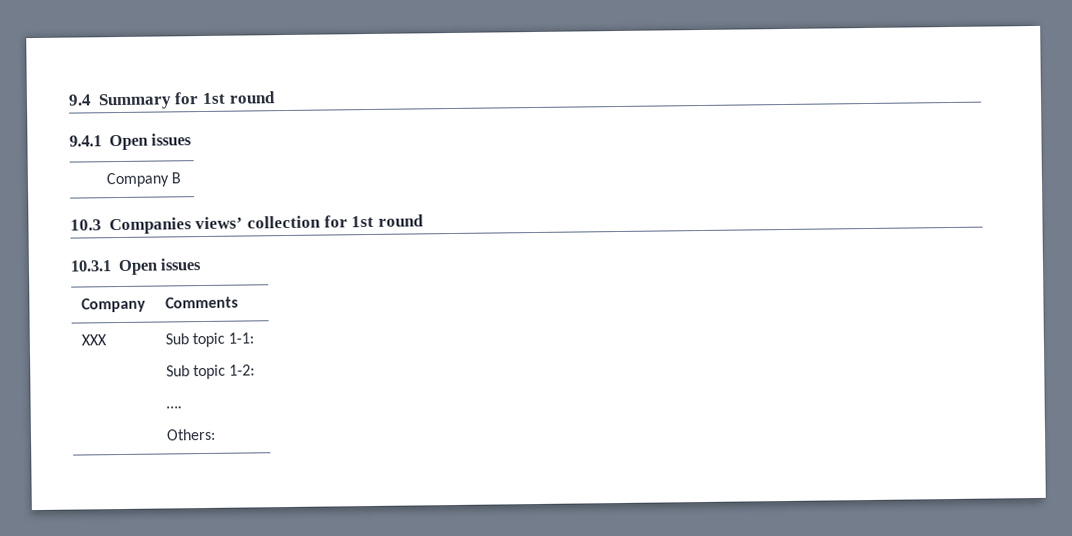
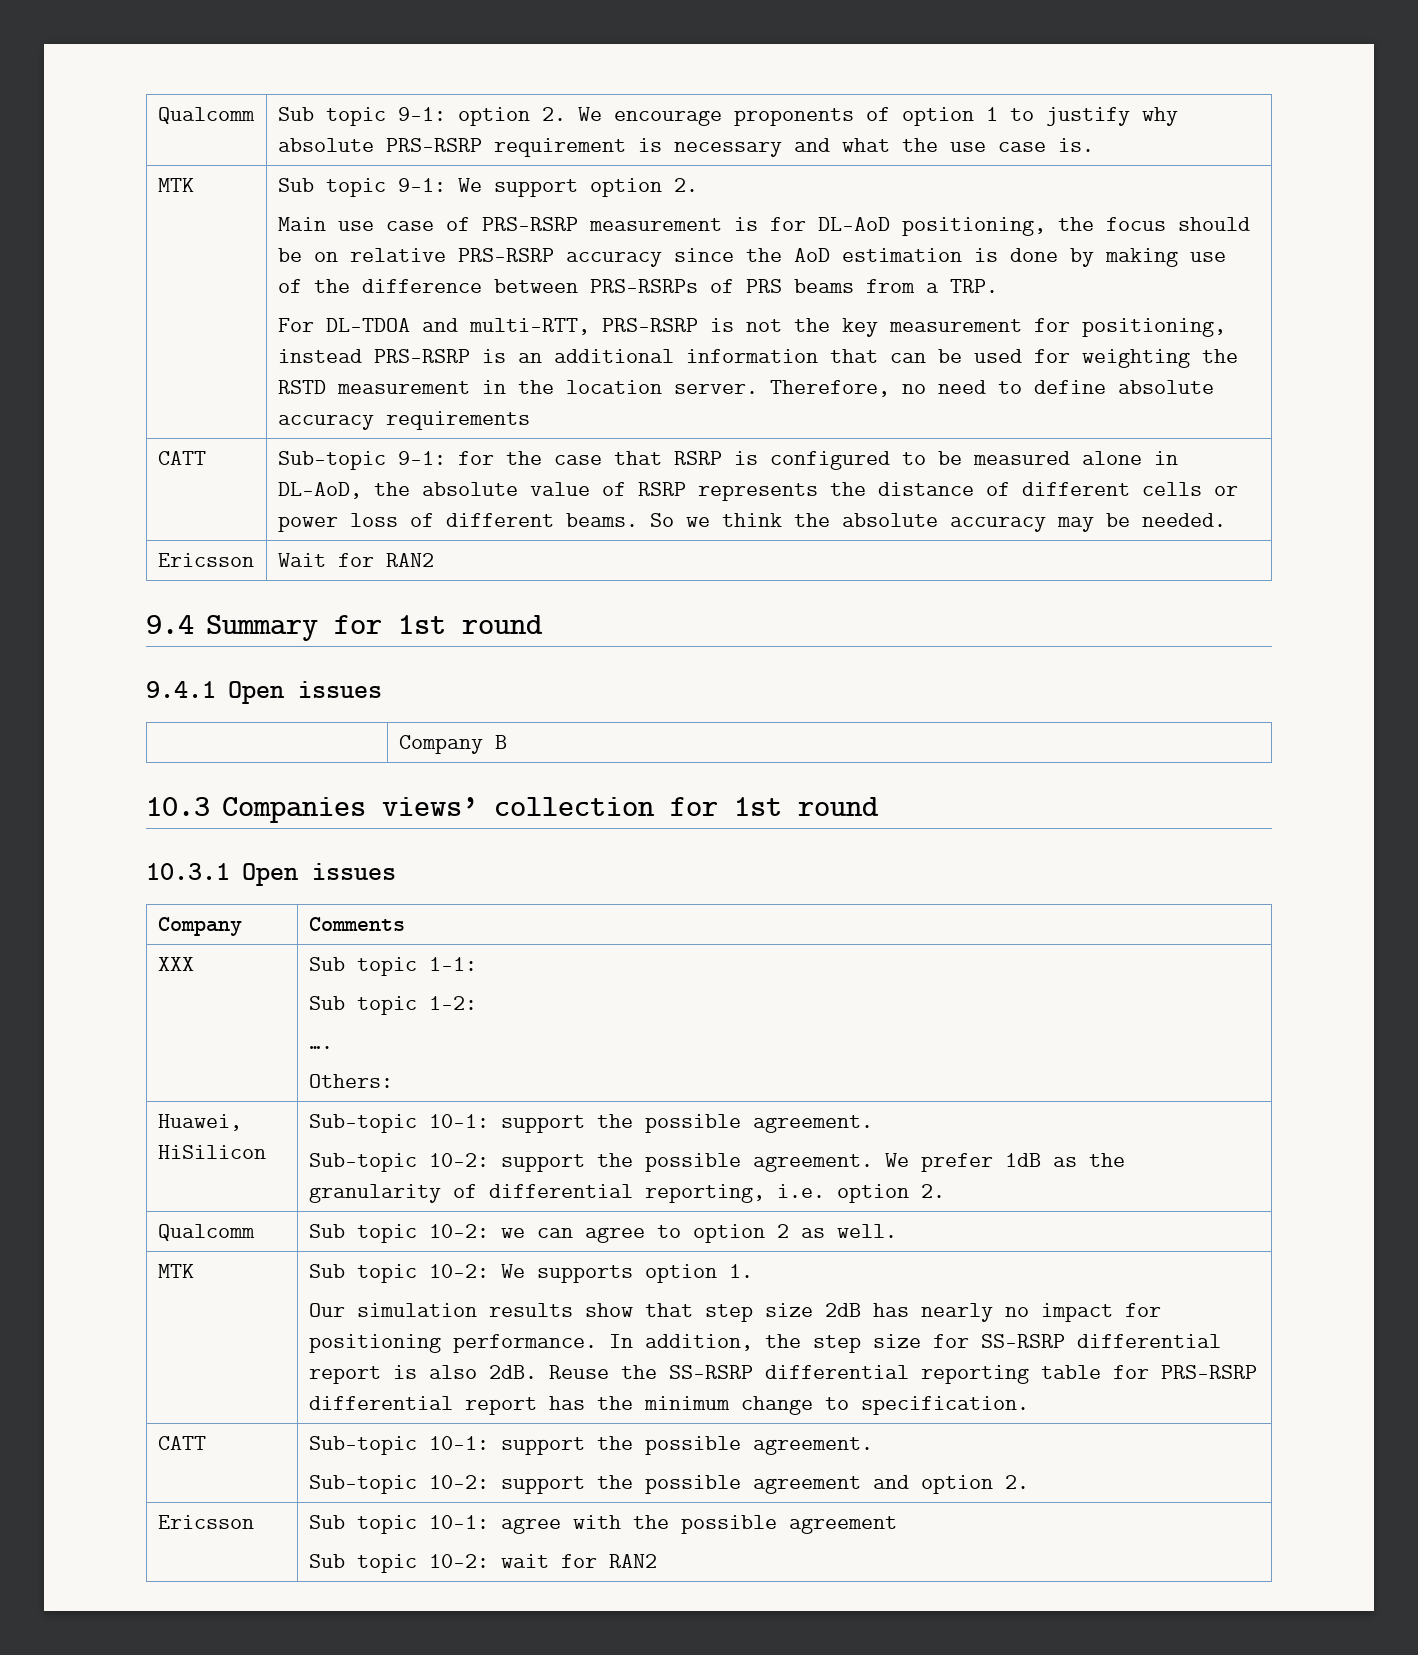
(68, 100) none -> [157,107,255,124] [277,107,1178,126] [277,138,1094,157] [157,178,194,192] [277,178,698,197] [277,217,1250,236] [277,248,1226,267] [277,279,998,293] [277,318,1226,337] [277,349,1238,368] [277,380,1214,397] [277,411,530,430] [157,451,206,465] [277,451,1178,470] [277,482,1238,501] [277,513,1226,532] [157,553,254,567] [277,553,434,567] Qualcomm | Sub topic 9-1: option 2. We encourage proponents of option 1 to justify why absolute PRS-RSRP requirement is necessary and what the use case is. // MTK | Sub topic 9-1: We support option 2. // Main use case of PRS-RSRP measurement is for DL-AoD positioning, the focus should be on relative PRS-RSRP accuracy since the AoD estimation is done by making use of the difference between PRS-RSRPs of PRS beams from a TRP. // For DL-TDOA and multi-RTT, PRS-RSRP is not the key measurement for positioning, instead PRS-RSRP is an additional information that can be used for weighting the RSTD measurement in the location server. Therefore, no need to define absolute accuracy requirements // CATT | Sub-topic 9-1: for the case that RSRP is configured to be measured alone in DL-AoD, the absolute value of RSRP represents the distance of different cells or power loss of different beams. So we think the absolute accuracy may be needed. // Ericsson | Wait for RAN2 //
(216, 434) none -> [157,1114,242,1131] [157,1145,266,1159] [308,1114,873,1133] [308,1153,1125,1172] [308,1184,945,1203] [157,1224,255,1241] [308,1224,897,1243] [157,1264,194,1278] [308,1264,753,1283] [308,1303,1161,1322] [308,1334,1221,1353] [308,1365,1257,1384] [308,1396,1029,1415] [157,1436,206,1450] [308,1436,873,1455] [308,1475,1029,1494] [157,1515,254,1529] [308,1515,897,1534] [308,1554,657,1573] // Huawei, HiSilicon | Sub-topic 10-1: support the possible agreement. // Sub-topic 10-2: support the possible agreement. We prefer 1dB as the granularity of differential reporting, i.e. option 2. // Qualcomm | Sub topic 10-2: we can agree to option 2 as well. // MTK | Sub topic 10-2: We supports option 1. // Our simulation results show that step size 2dB has nearly no impact for positioning performance. In addition, the step size for SS-RSRP differential report is also 2dB. Reuse the SS-RSRP differential reporting table for PRS-RSRP differential report has the minimum change to specification. // CATT | Sub-topic 10-1: support the possible agreement. // Sub-topic 10-2: support the possible agreement and option 2. // Ericsson | Sub topic 10-1: agree with the possible agreement // Sub topic 10-2: wait for RAN2

